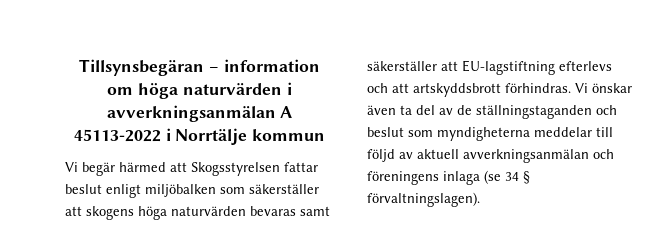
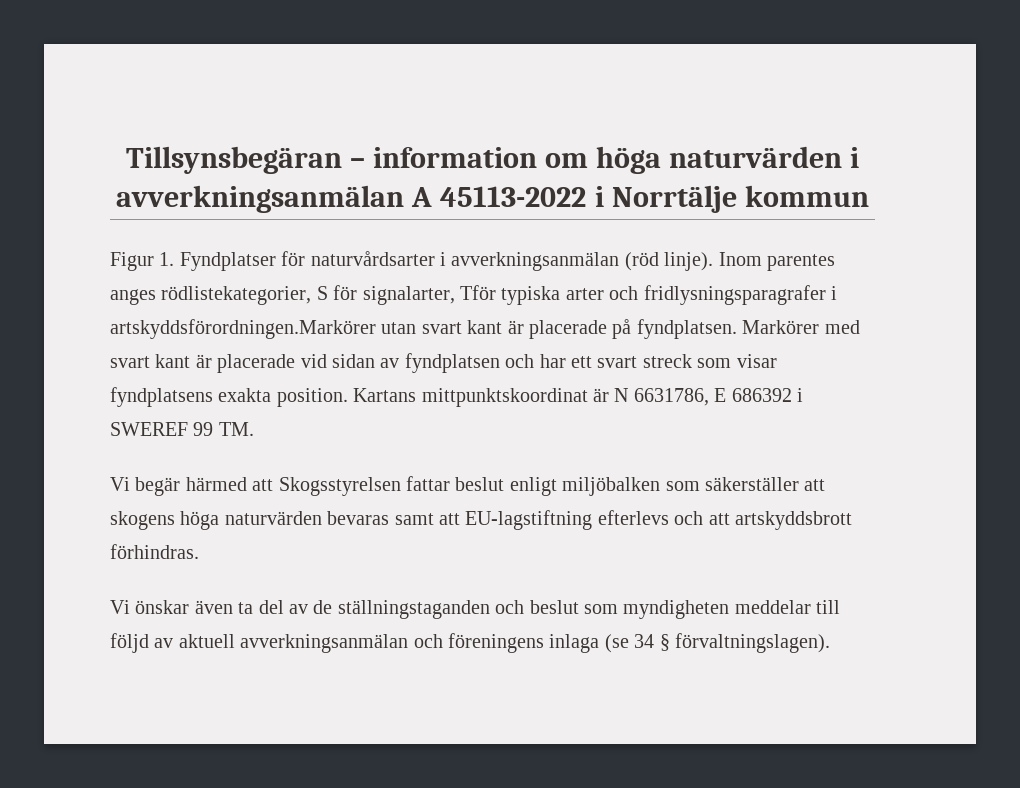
(326, 135) none -> [110,251,835,271] [110,285,837,305] [110,319,860,339] [110,353,777,373] [110,387,803,407] [110,422,254,436] // Figur 1. Fyndplatser för naturvårdsarter i avverkningsanmälan (röd linje). Inom parentes anges rödlistekategorier, S för signalarter, Tför typiska arter och fridlysningsparagrafer i artskyddsförordningen.Markörer utan svart kant är placerade på fyndplatsen. Markörer med svart kant är placerade vid sidan av fyndplatsen och har ett svart streck som visar fyndplatsens exakta position. Kartans mittpunktskoordinat är N 6631786, E 686392 i SWEREF 99 TM.
[367,61,437,71] säkerställer -> (434, 519) none
(571, 88) none -> (199, 551) //
[437,127,530,141] myndigheterna -> [623,600,730,619] myndigheten

